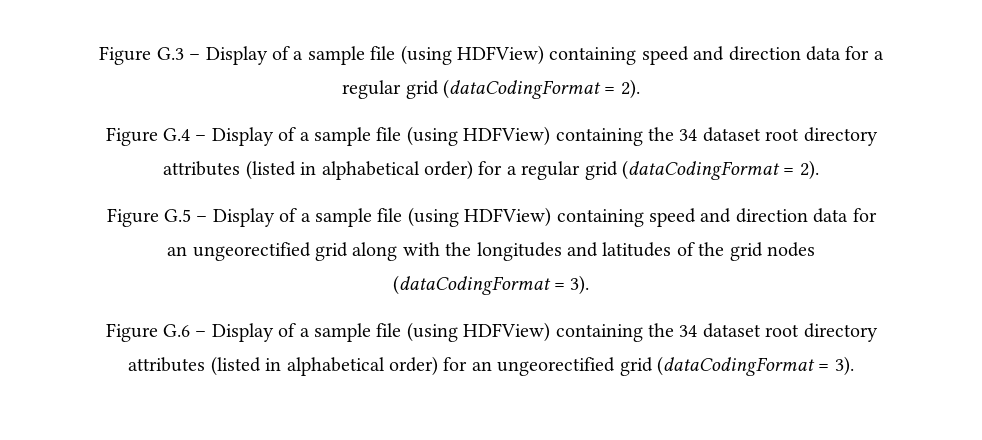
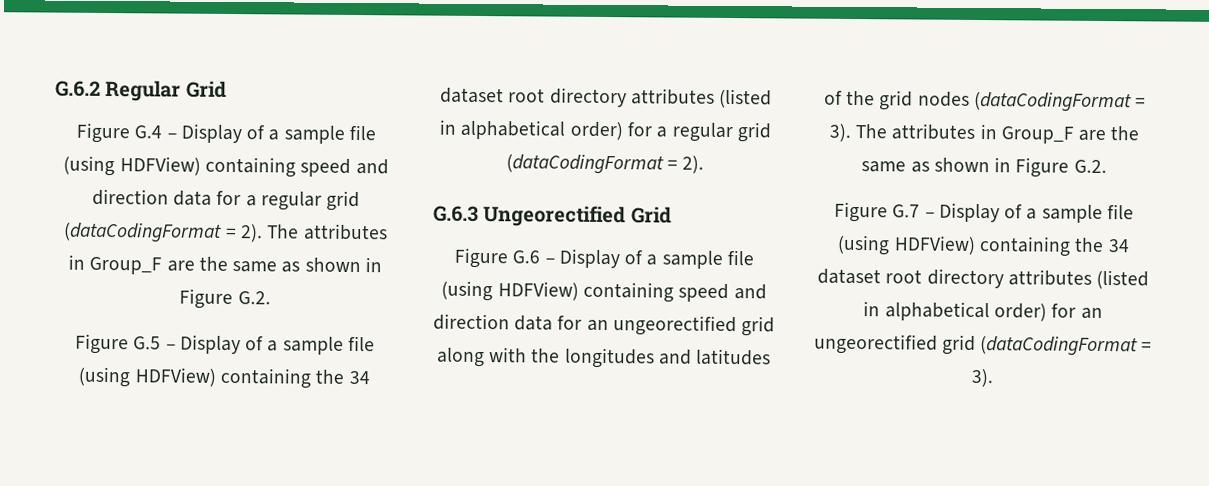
[99,46,184,65] Figure G.3 -> [55,79,227,102] [76,122,163,144] G.6.2 Regular Grid // Figure G.4
[105,127,190,146] // Figure G.4 -> [267,223,388,241] [68,254,382,275] [179,288,271,310] [75,333,162,355] The attributes in Group_F are the same as shown in Figure G.2. // Figure G.5
[106,208,191,227] // Figure G.5 -> [433,205,672,228] [454,247,541,269] // G.6.3 Ungeorectified Grid // Figure G.6
[105,323,190,342] // Figure G.6 -> [854,123,1140,144] [861,157,1107,178] [834,201,921,223] The attributes in Group_F are the same as shown in Figure G.2. // Figure G.7

